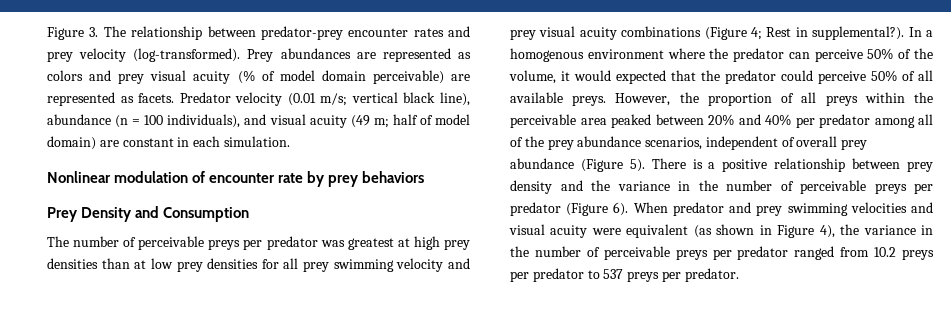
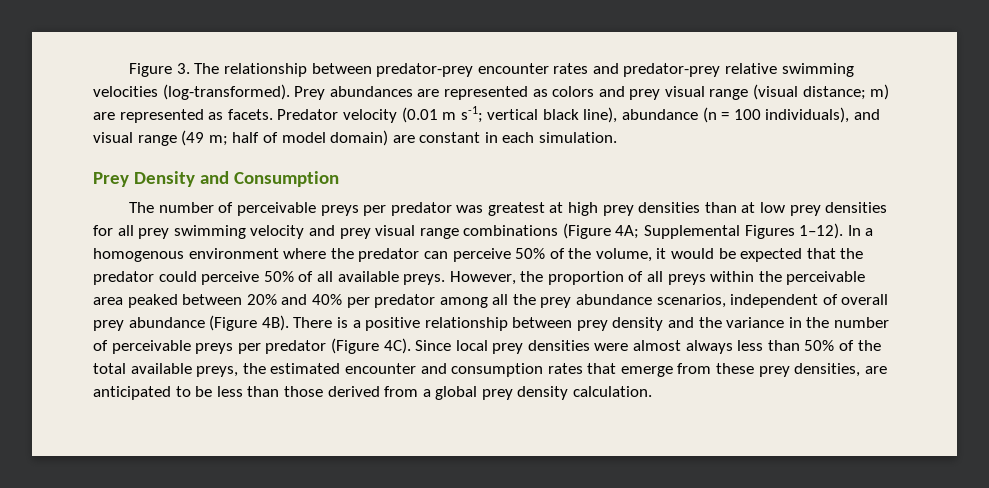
[47,48,127,62] prey velocity -> [623,63,854,77] [93,86,158,97] predator-prey relative swimming velocities
[193,70,444,84] acuity (% of model domain perceivable) -> [709,84,890,100] range (visual distance; m)
[320,93,348,106] m/s; -> [442,106,483,123] m s-1;
[309,115,347,128] acuity -> [137,135,177,146] range
[47,171,425,187] // Nonlinear modulation of encounter rate by prey behaviors -> (618, 137) none
[579,27,617,40] acuity -> [419,228,459,239] range
[751,26,905,40] 4; Rest in supplemental?). -> [615,223,844,239] 4A; Supplemental Figures 1–12).
(611, 75) none -> [718,248,736,259] be
[510,137,523,147] of -> (509, 299) none
[629,159,645,172] 5). -> [261,315,289,331] 4B).
[613,202,933,216] [509,224,933,238] [510,246,934,260] [510,268,739,282] 6). When predator and prey swimming velocities and visual acuity were equivalent (as shown in Figure 4), the variance in the number of perceivable preys per predator ranged from 10.2 preys per predator to 537 preys per predator. -> [383,338,881,354] [93,363,887,377] [93,386,653,400] 4C). Since local prey densities were almost always less than 50% of the total available preys, the estimated encounter and consumption rates that emerge from these prey densities, are anticipated to be less than those derived from a global prey density calculation.

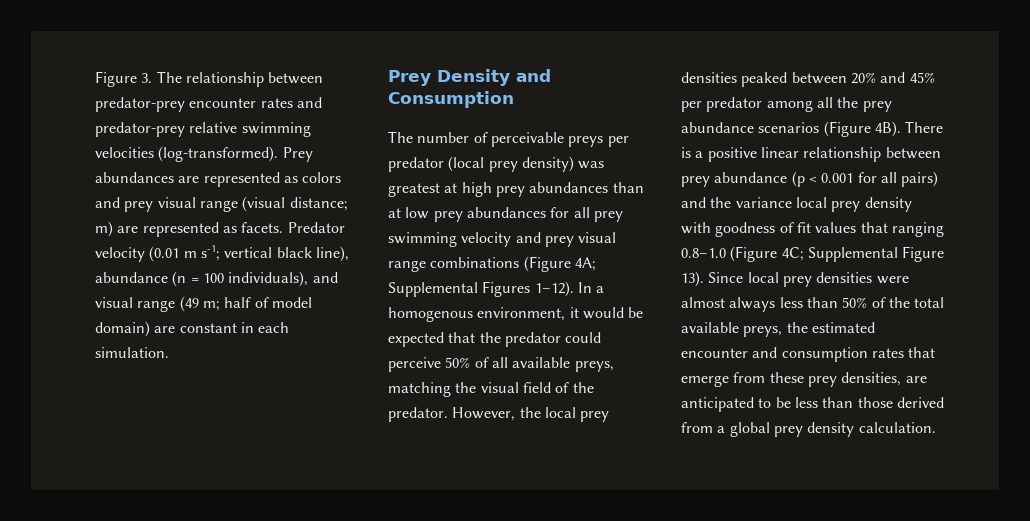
(452, 209) none -> [448,156,574,172] (local prey density)
[638,202,701,213] densities -> [529,182,609,193] abundances
[825,202,888,213] densities -> [466,207,546,218] abundances
[188,248,652,262] environment where the predator can perceive 50% of the volume, -> [477,307,566,321] environment,
[403,271,866,285] [93,297,123,305] preys. However, the proportion of all preys within the perceivable area -> [574,361,614,372] [388,382,594,397] [388,407,610,422] [681,72,737,83] preys, matching the visual field of the predator. However, the local prey densities
[311,294,342,305] 40% -> [909,72,935,83] 45%
[656,294,889,308] [93,317,205,331] scenarios, independent of overall prey abundance -> [758,122,820,133] scenarios
(421, 324) none -> [760,147,799,158] linear
[612,317,890,331] [93,338,411,354] density and the variance in the number of perceivable preys per predator (Figure 4C). -> [714,171,939,187] [681,197,912,212] [681,222,944,237] [681,246,945,262] [681,271,704,287] abundance (p < 0.001 for all pairs) and the variance local prey density with goodness of fit values that ranging 0.8–1.0 (Figure 4C; Supplemental Figure 13).

